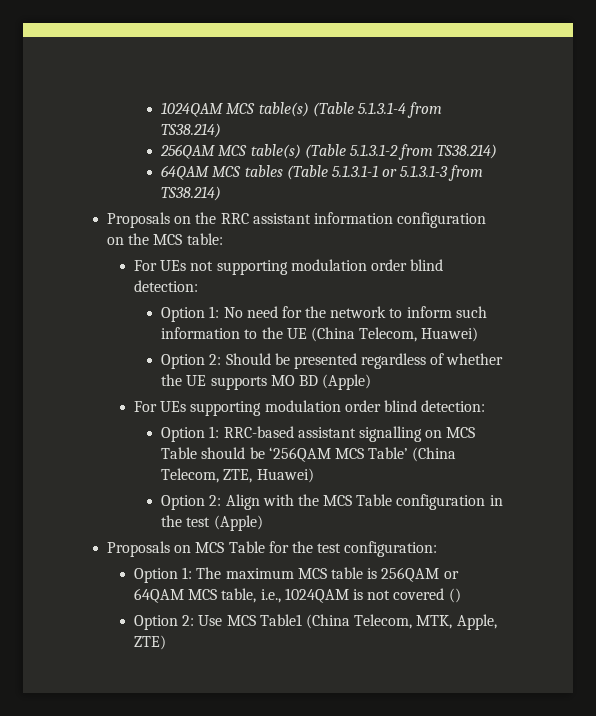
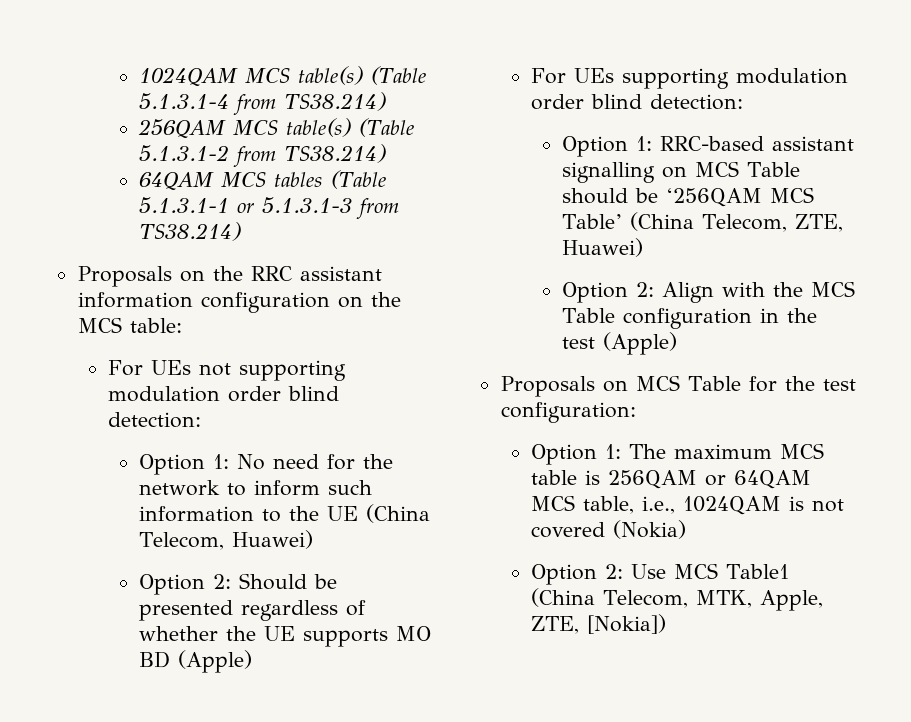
[448,588,461,603] () -> [613,520,687,539] (Nokia)
[134,635,167,650] ZTE) -> [531,614,667,634] ZTE, [Nokia])

